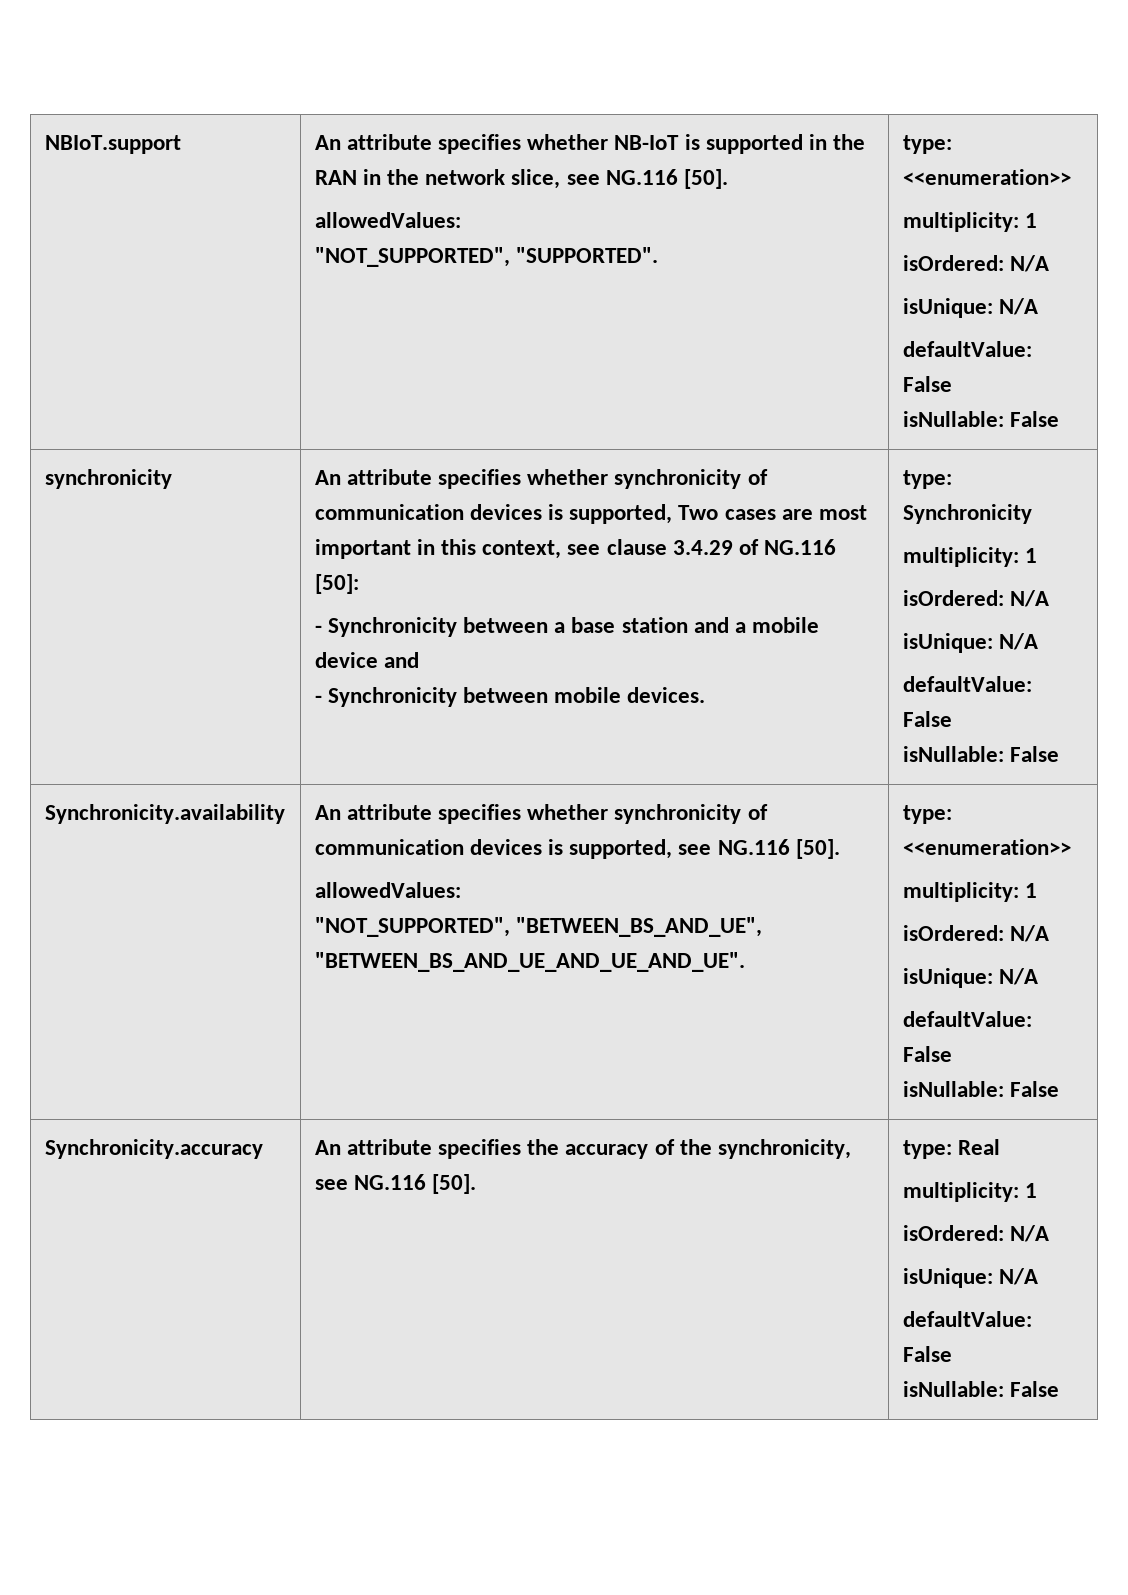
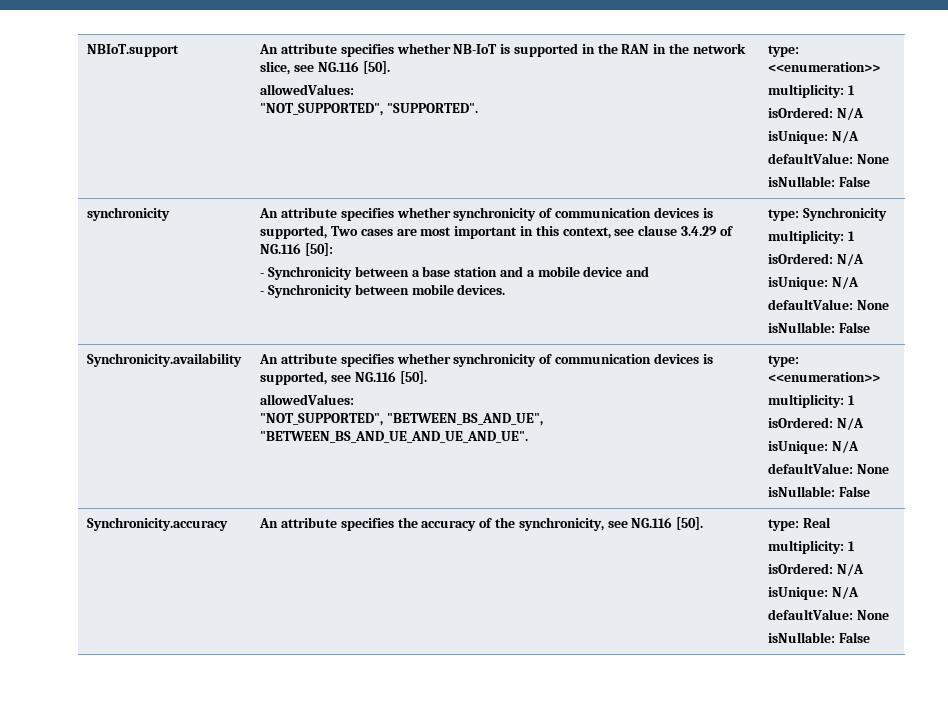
[902,341,1032,357] [902,376,952,392] defaultValue: False -> [768,153,890,164] defaultValue: None
[902,676,1032,692] [902,711,952,727] defaultValue: False -> [768,299,890,310] defaultValue: None
[902,1011,1032,1027] [902,1046,952,1062] defaultValue: False -> [768,463,890,474] defaultValue: None
[902,1311,1032,1327] [902,1346,952,1362] defaultValue: False -> [768,609,890,620] defaultValue: None

